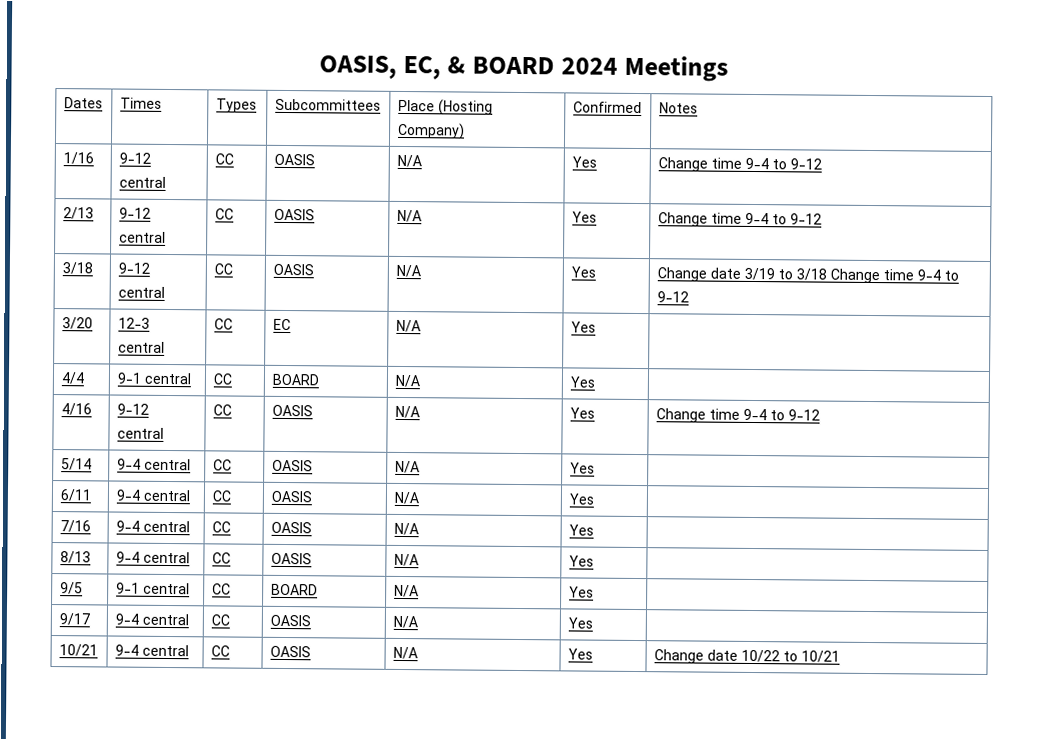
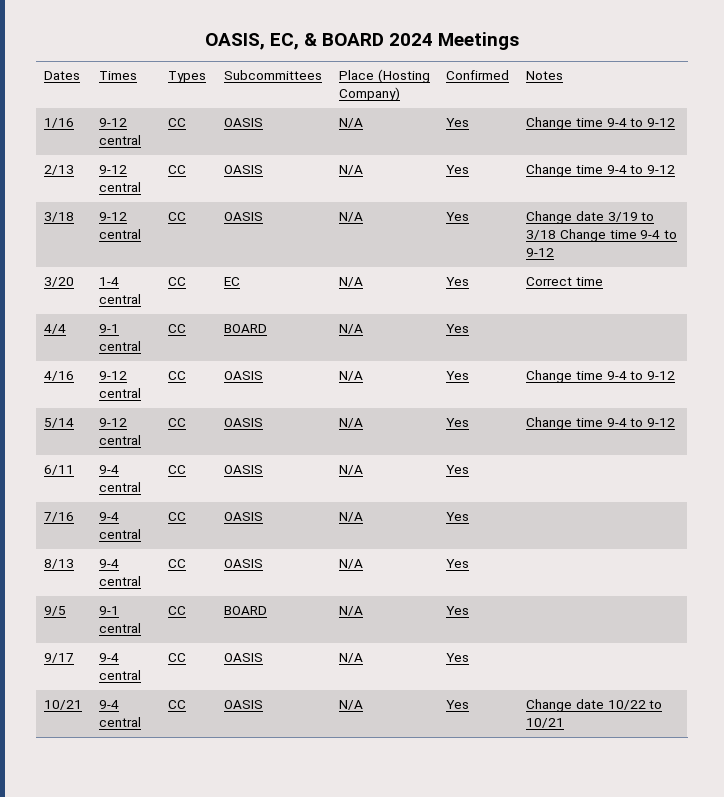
[117,317,150,329] 12-3 -> [99,277,120,286] 1-4
(596, 327) none -> [526,277,603,286] Correct time
[116,458,191,471] [212,459,232,471] [271,459,313,472] [394,460,420,474] [569,462,595,474] 9-4 central | CC | OASIS | N/A | Yes | -> [99,418,128,427] [99,435,142,445] [168,418,187,427] [224,418,264,427] [339,418,364,428] [446,418,470,427] [526,417,675,430] 9-12 central | CC | OASIS | N/A | Yes | Change time 9-4 to 9-12

